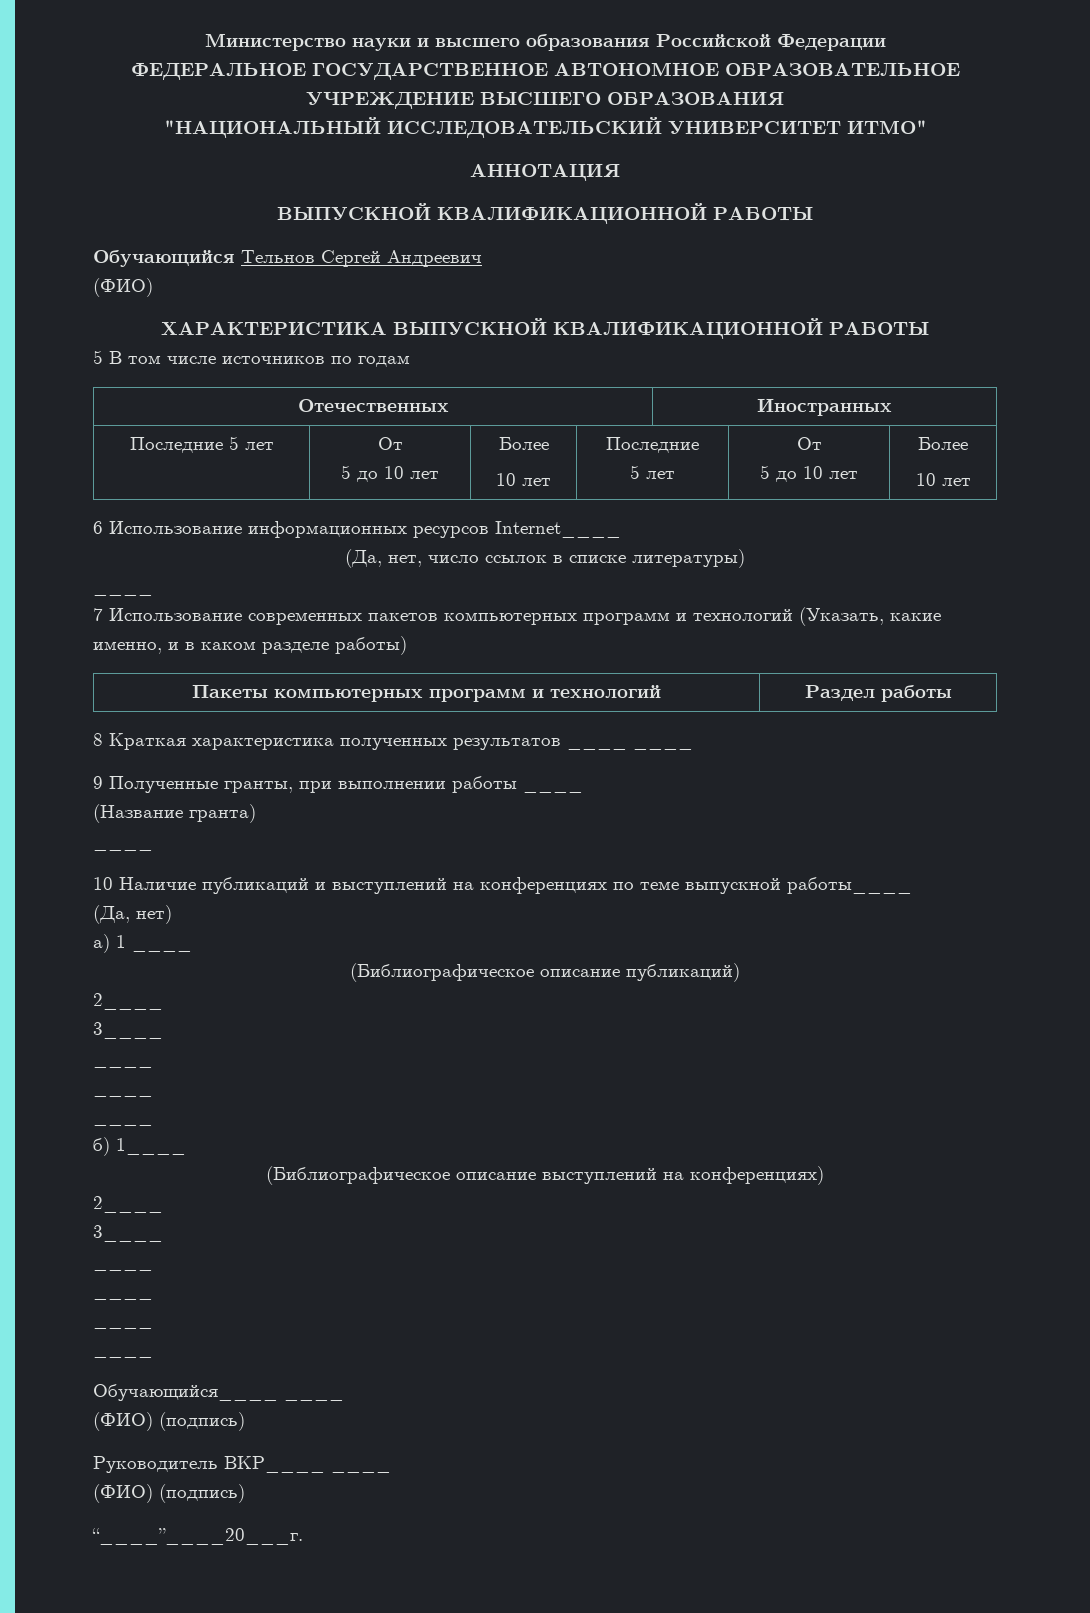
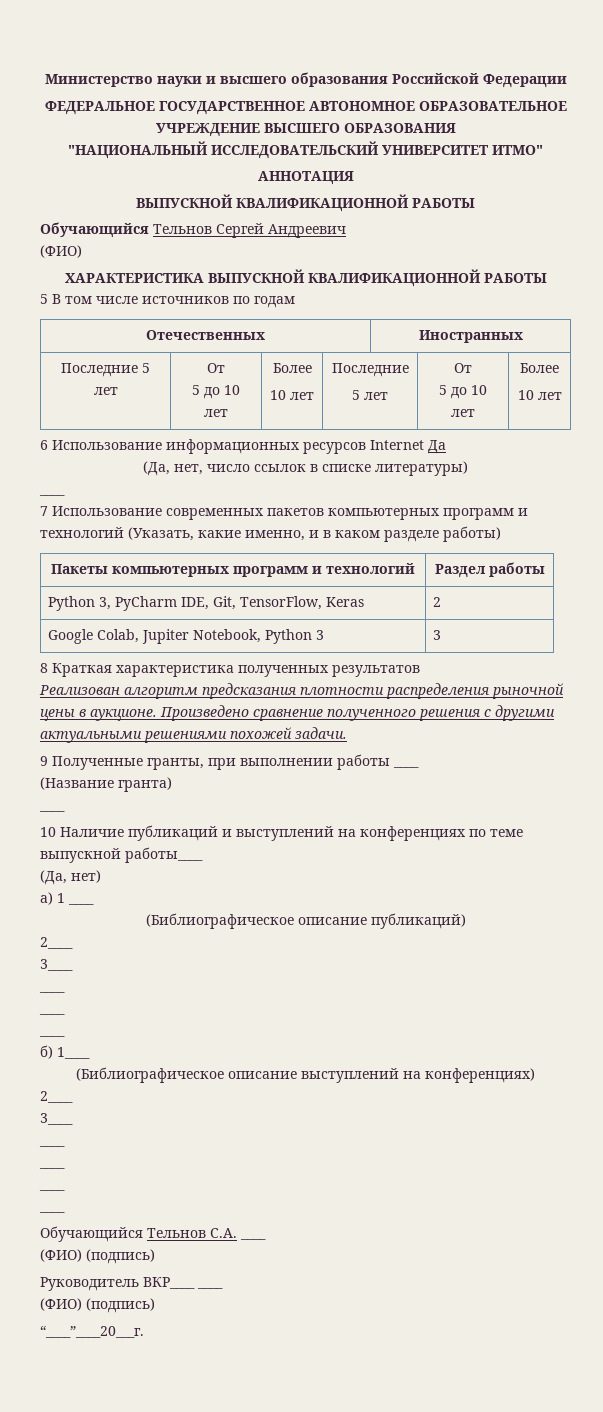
[495,521,621,538] Internet____ -> [370,440,446,454] Internet Да
(952, 693) none -> [48,596,365,611] [433,597,442,607] [48,629,325,644] [433,630,442,640] // Python 3, PyCharm IDE, Git, TensorFlow, Keras | 2 // Google Colab, Jupiter Notebook, Python 3 | 3
[567,746,693,750] ____ ____ -> [39,683,564,699] [40,705,555,721] [40,727,347,743] // Реализован алгоритм предсказания плотности распределения рыночной цены в аукционе. Произведено сравнение полученного решения с другими актуальными решениями похожей задачи.
[93,1384,278,1401] Обучающийся____ -> [40,1226,237,1242] Обучающийся Тельнов С.А.

